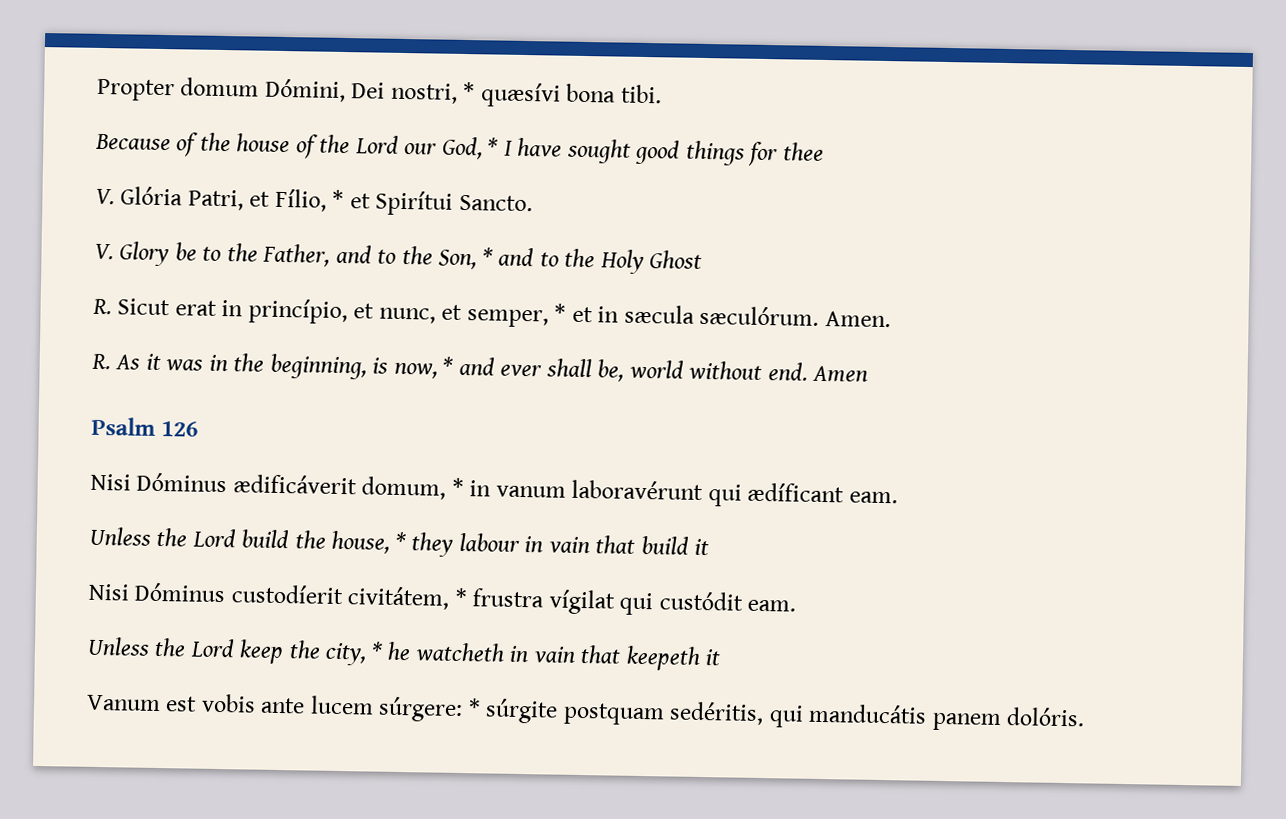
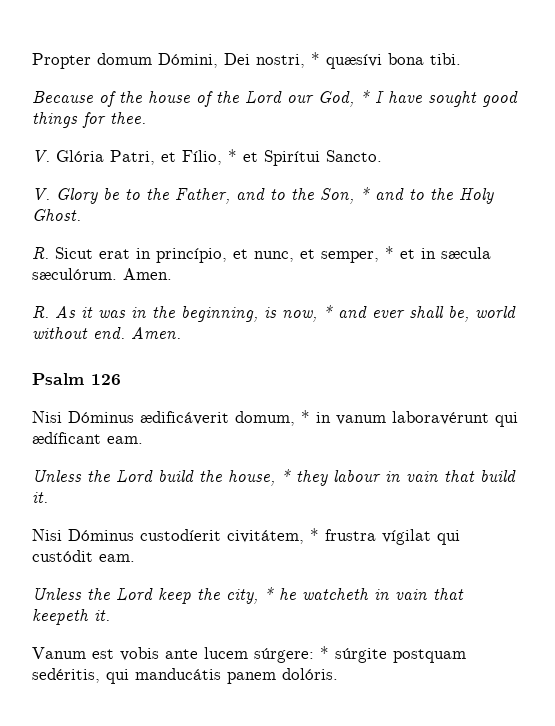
[782,142,824,161] thee -> [110,112,146,124] thee.
[649,250,703,269] Ghost -> [32,209,81,221] Ghost.
[812,365,869,382] Amen -> [131,327,181,339] Amen.
[694,538,710,556] it -> [32,492,48,503] it.
[705,649,722,666] it -> [94,610,110,621] it.

